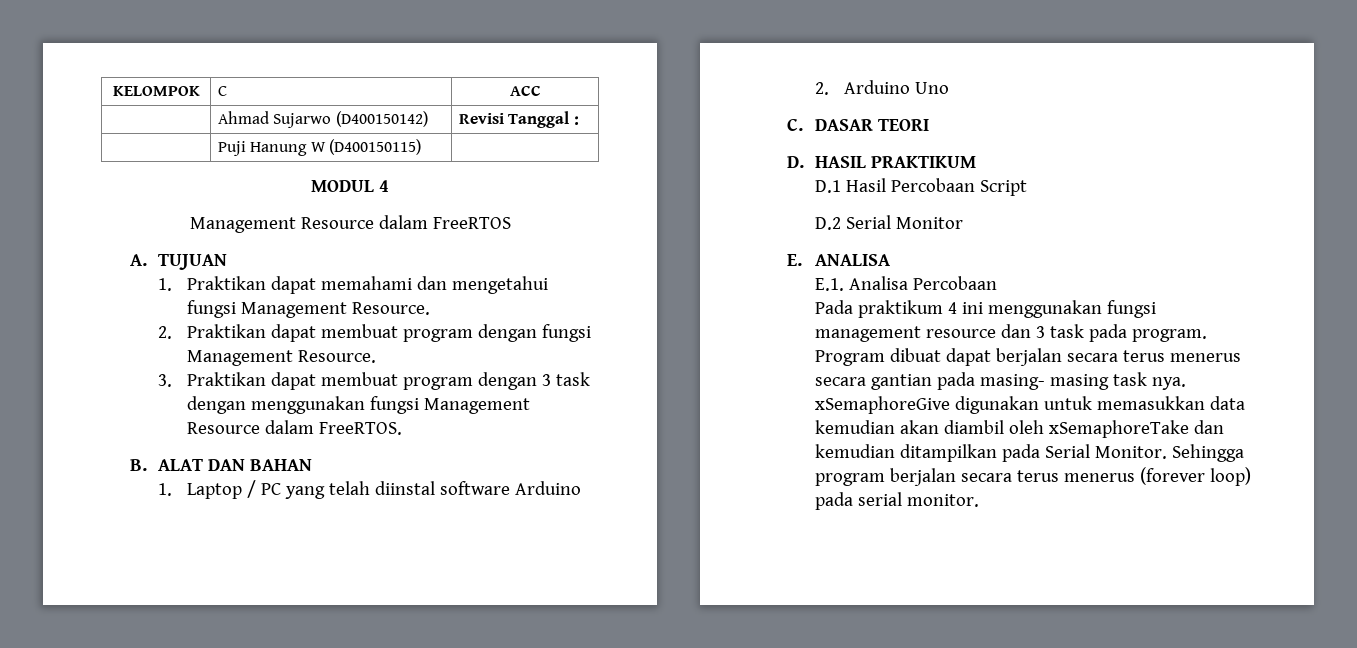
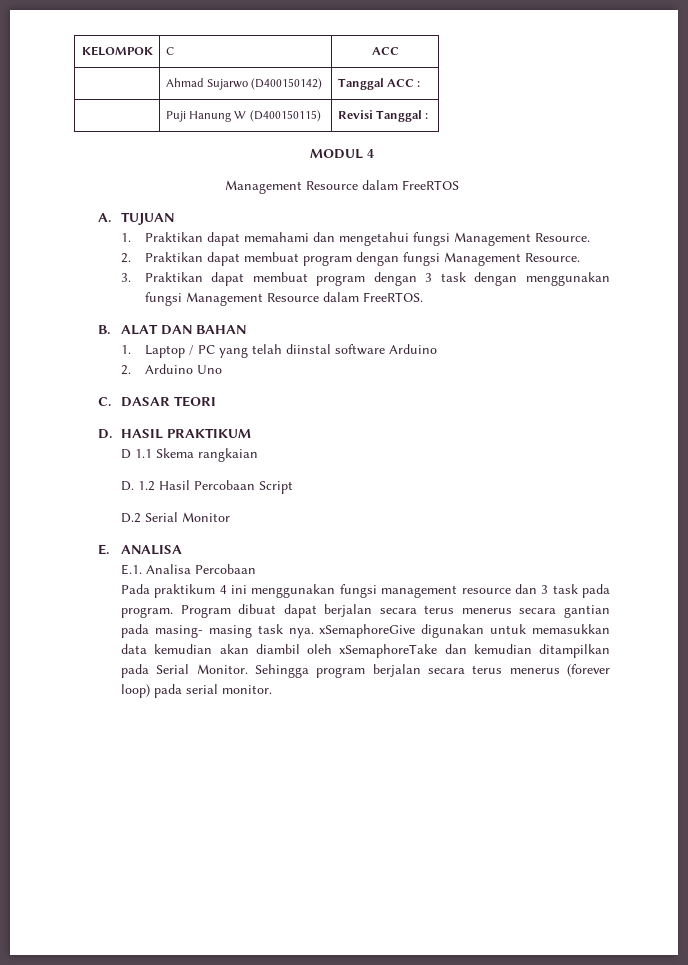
[458,111,570,128] Revisi Tanggal -> [337,78,414,90] Tanggal ACC
(422, 147) none -> [337,110,429,122] Revisi Tanggal :
[815,180,842,193] D.1 -> [121,448,259,462] [121,481,156,491] D 1.1 Skema rangkaian // D. 1.2

